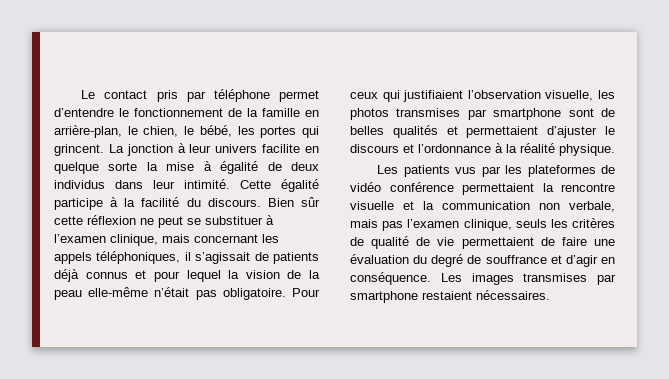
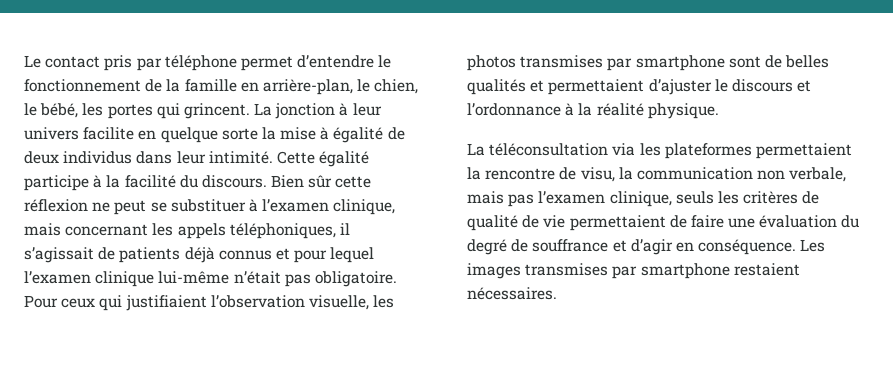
[228,270,320,279] [54,287,149,300] la vision de la peau elle-même -> [24,271,230,287] l’examen clinique lui-même
[377,165,615,177] [350,182,454,192] Les patients vus par les plateformes de vidéo conférence -> [467,143,752,159] La téléconsultation via les plateformes
[350,201,414,210] visuelle et -> [559,167,615,182] de visu,

